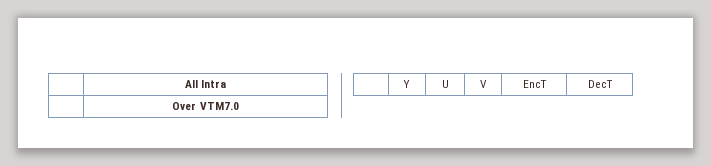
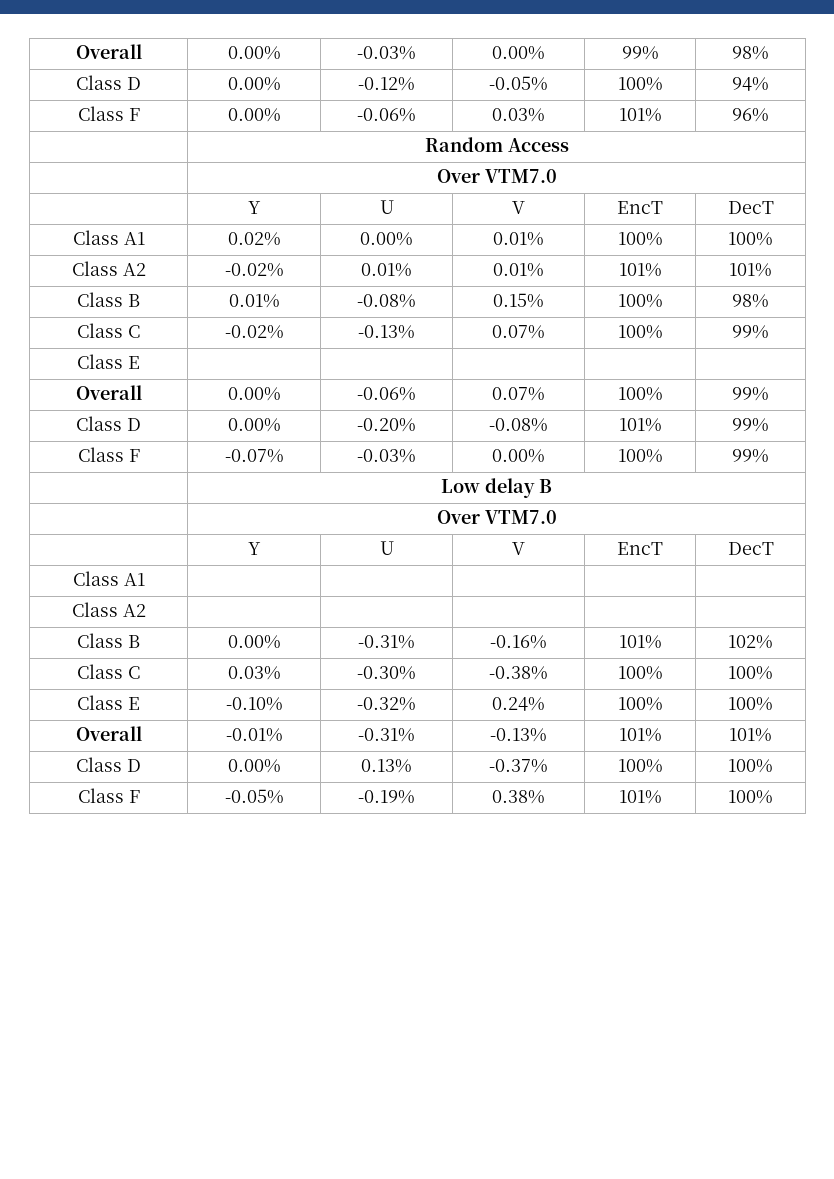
[184,80,227,88] [172,102,239,110] [403,80,410,88] [441,80,449,88] [480,80,487,88] [522,80,547,88] [587,80,613,88] | All Intra // | Over VTM7.0 // | Y | U | V | EncT | DecT -> [75,44,142,59] [227,46,281,60] [357,46,416,60] [492,46,545,60] [621,46,659,60] [732,46,769,60] [76,75,141,90] [227,77,281,91] [358,77,415,91] [489,76,548,91] [617,77,663,91] [732,77,769,91] [77,106,140,121] [227,108,281,122] [357,108,416,122] [492,108,545,122] [618,108,662,122] [732,108,769,122] [424,137,569,152] [436,169,557,183] [248,201,261,214] [379,200,394,214] [512,201,525,214] [617,201,663,214] [727,201,774,214] [72,230,145,245] [227,232,281,246] [360,232,413,246] [493,232,544,246] [617,232,663,246] [728,232,773,246] [71,261,146,276] [224,263,284,277] [361,263,412,277] [493,263,544,277] [618,263,662,277] [729,263,772,277] [77,292,140,307] [228,294,280,308] [357,294,416,308] [493,293,544,308] [617,294,663,308] [732,294,769,308] [77,323,140,338] [224,325,284,339] [358,325,415,339] [492,325,545,339] [617,325,663,339] [732,325,769,339] [77,354,140,369] [75,385,142,400] [227,387,281,401] [357,387,416,401] [492,387,545,401] [617,387,663,401] [732,387,769,401] [76,416,141,431] [227,418,281,432] [357,418,416,432] [489,418,548,432] [618,418,662,432] [732,418,769,432] [77,447,140,462] [224,449,284,463] [357,449,416,463] [492,449,545,463] [617,449,663,463] [732,449,769,463] [441,478,552,498] [436,510,557,524] [248,542,261,555] [379,541,394,555] [512,542,525,555] [617,542,663,555] [727,542,774,555] [72,571,145,586] [71,602,146,617] [77,633,140,648] [227,635,281,649] [358,635,415,649] [490,635,547,649] [618,635,662,649] [728,635,773,649] [77,664,140,679] [227,666,281,680] [357,666,416,680] [489,666,548,680] [617,666,663,680] [728,666,773,680] [77,695,140,710] [225,697,283,711] [357,697,416,711] [492,697,545,711] [617,697,663,711] [728,697,773,711] [75,726,142,741] [225,728,283,742] [358,728,415,742] [490,728,547,742] [618,728,662,742] [729,728,772,742] [76,757,141,772] [227,759,281,773] [361,759,412,773] [489,759,548,773] [617,759,663,773] [728,759,773,773] [77,788,140,803] [224,789,284,804] [358,790,415,804] [492,790,545,804] [618,790,662,804] [728,790,773,804] Overall | 0.00% | -0.03% | 0.00% | 99% | 98% // Class D | 0.00% | -0.12% | -0.05% | 100% | 94% // Class F | 0.00% | -0.06% | 0.03% | 101% | 96% // | Random Access // | Over VTM7.0 // | Y | U | V | EncT | DecT // Class A1 | 0.02% | 0.00% | 0.01% | 100% | 100% // Class A2 | -0.02% | 0.01% | 0.01% | 101% | 101% // Class B | 0.01% | -0.08% | 0.15% | 100% | 98% // Class C | -0.02% | -0.13% | 0.07% | 100% | 99% // Class E | | | | | // Overall | 0.00% | -0.06% | 0.07% | 100% | 99% // Class D | 0.00% | -0.20% | -0.08% | 101% | 99% // Class F | -0.07% | -0.03% | 0.00% | 100% | 99% // | Low delay B // | Over VTM7.0 // | Y | U | V | EncT | DecT // Class A1 | | | | | // Class A2 | | | | | // Class B | 0.00% | -0.31% | -0.16% | 101% | 102% // Class C | 0.03% | -0.30% | -0.38% | 100% | 100% // Class E | -0.10% | -0.32% | 0.24% | 100% | 100% // Overall | -0.01% | -0.31% | -0.13% | 101% | 101% // Class D | 0.00% | 0.13% | -0.37% | 100% | 100% // Class F | -0.05% | -0.19% | 0.38% | 101% | 100%

